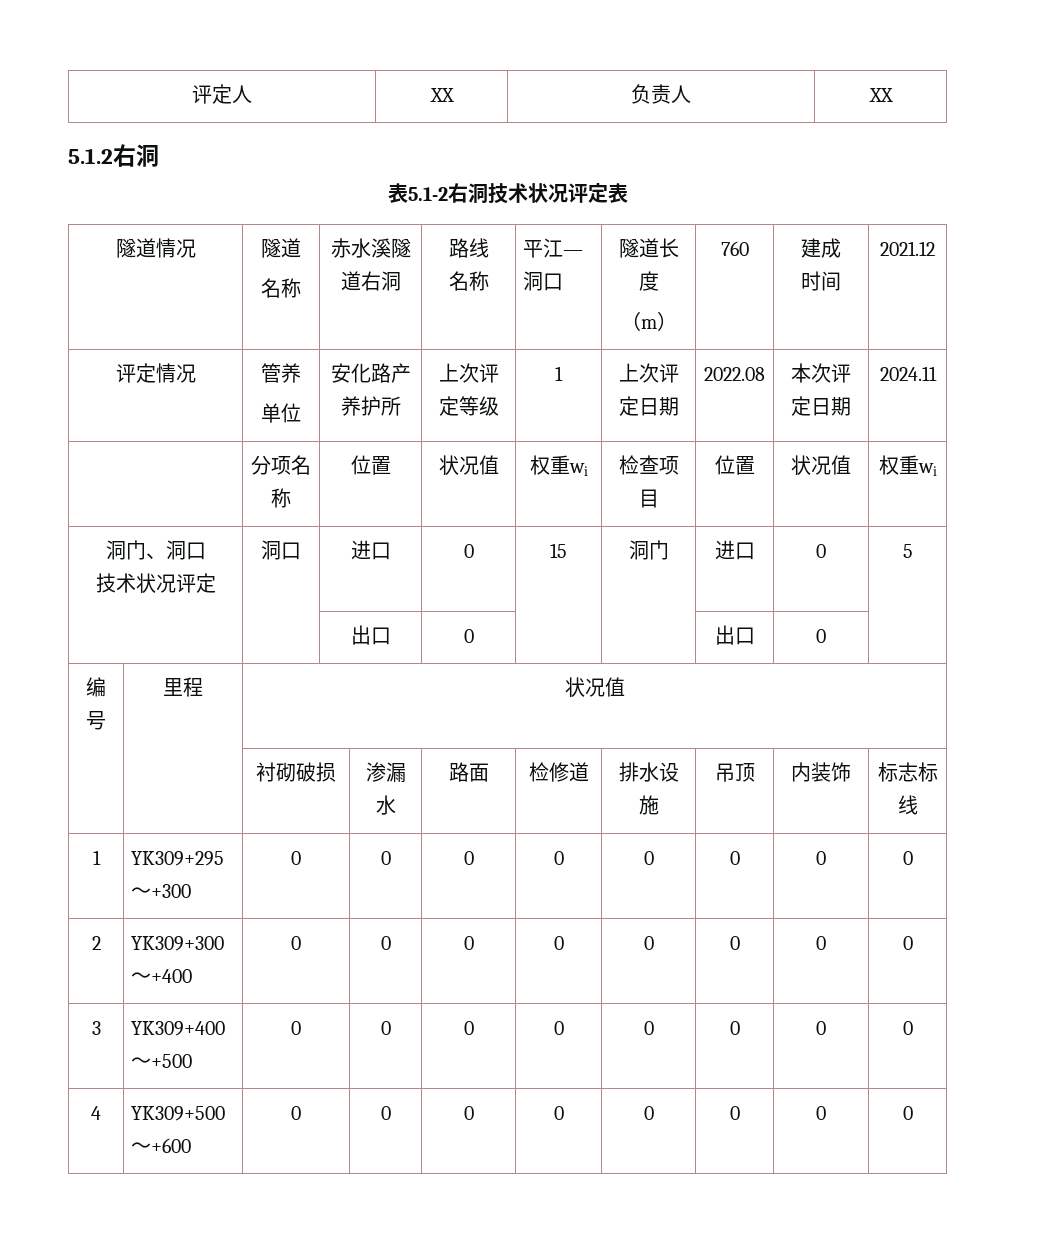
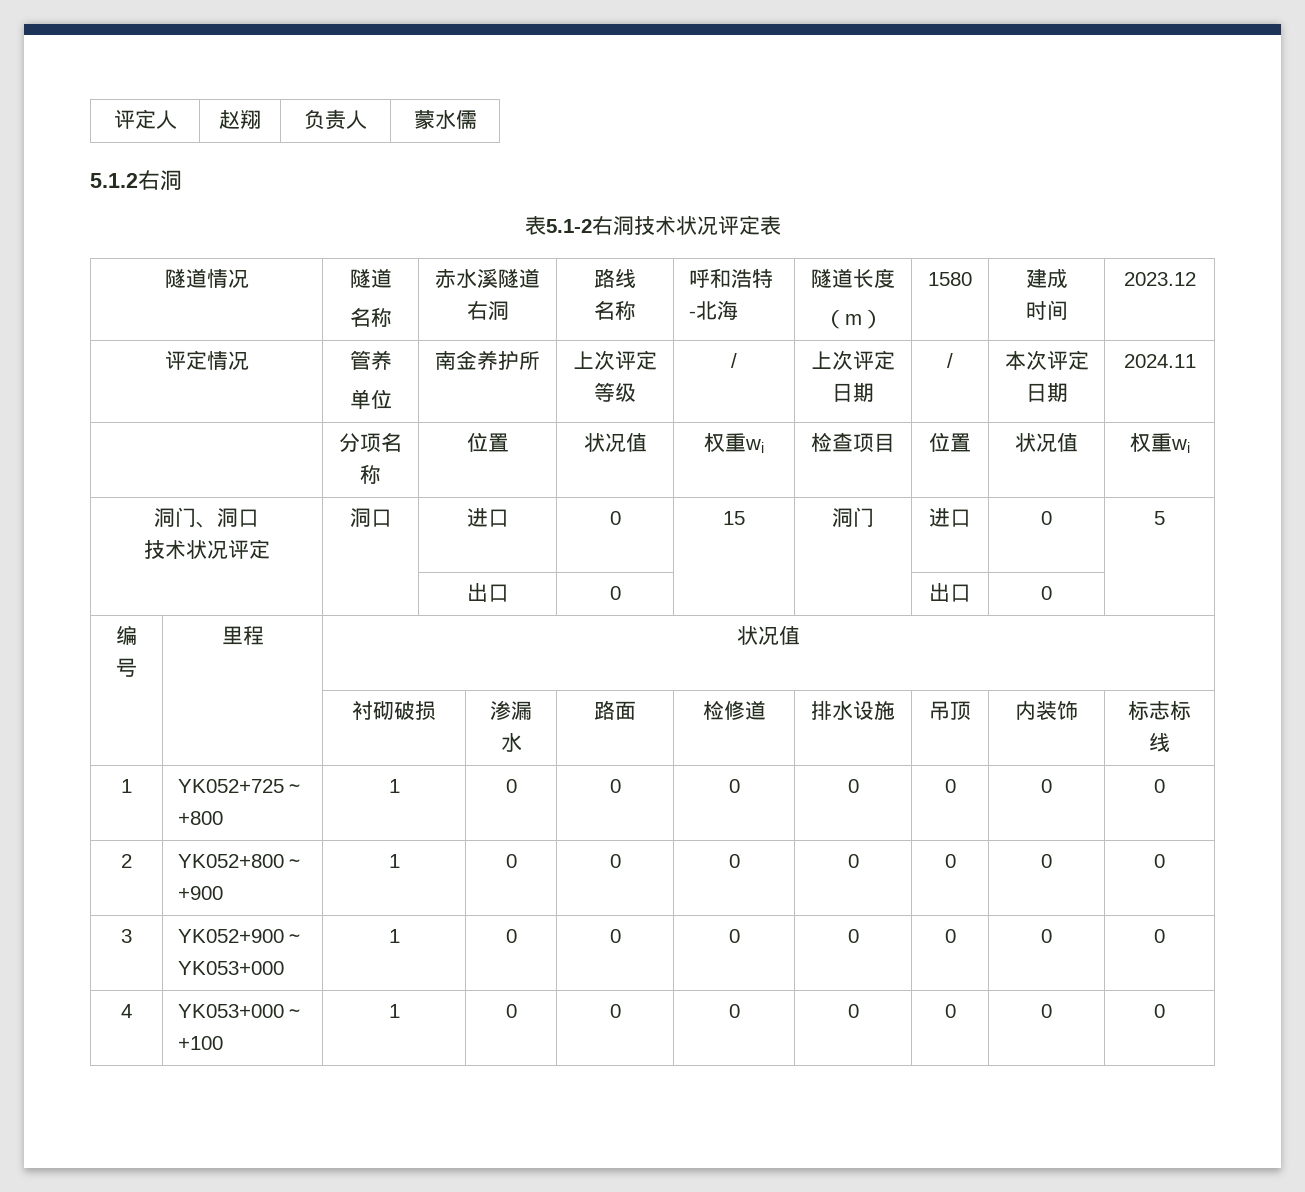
[429,88,454,102] XX -> [219,110,261,130] 赵翔
[868,88,893,102] XX -> [413,109,477,129] 蒙水儒
[523,238,584,258] [523,271,564,291] 平江—洞口 -> [688,268,773,288] [688,300,738,320] 呼和浩特-北海
[720,241,749,256] 760 -> [928,272,972,286] 1580
[880,241,935,256] 2021.12 -> [1123,272,1196,286] 2023.12
[330,363,411,383] 安化路产 -> [435,350,477,370] 南金
[555,366,563,381] 1 -> [731,353,737,368] /
[704,367,765,381] 2022.08 -> [947,353,953,368] /
[131,851,225,866] [131,884,192,898] [291,851,301,865] YK309+295～+300 | 0 -> [177,779,305,793] [177,811,223,825] [388,779,400,793] YK052+725～+800 | 1
[131,936,225,951] [131,969,193,983] [291,936,301,950] YK309+300～+400 | 0 -> [177,854,305,868] [177,886,223,900] [388,854,400,868] YK052+800～+900 | 1
[131,1021,226,1036] [131,1054,193,1068] [291,1021,301,1035] YK309+400～+500 | 0 -> [177,929,305,943] [177,961,284,975] [388,929,400,943] YK052+900～YK053+000 | 1
[131,1106,226,1121] [131,1138,192,1153] [291,1106,301,1120] [380,1106,391,1120] [463,1106,474,1120] [553,1106,564,1120] [643,1106,654,1120] [729,1106,740,1120] [816,1106,826,1120] [902,1106,913,1120] YK309+500～+600 | 0 | 0 | 0 | 0 | 0 | 0 | 0 | 0 -> [177,1004,305,1018] [177,1036,223,1050] [388,1004,400,1018] [505,1004,517,1018] [609,1004,621,1018] [728,1004,740,1018] [847,1004,859,1018] [944,1004,956,1018] [1041,1004,1052,1018] [1154,1004,1165,1018] YK053+000～+100 | 1 | 0 | 0 | 0 | 0 | 0 | 0 | 0

